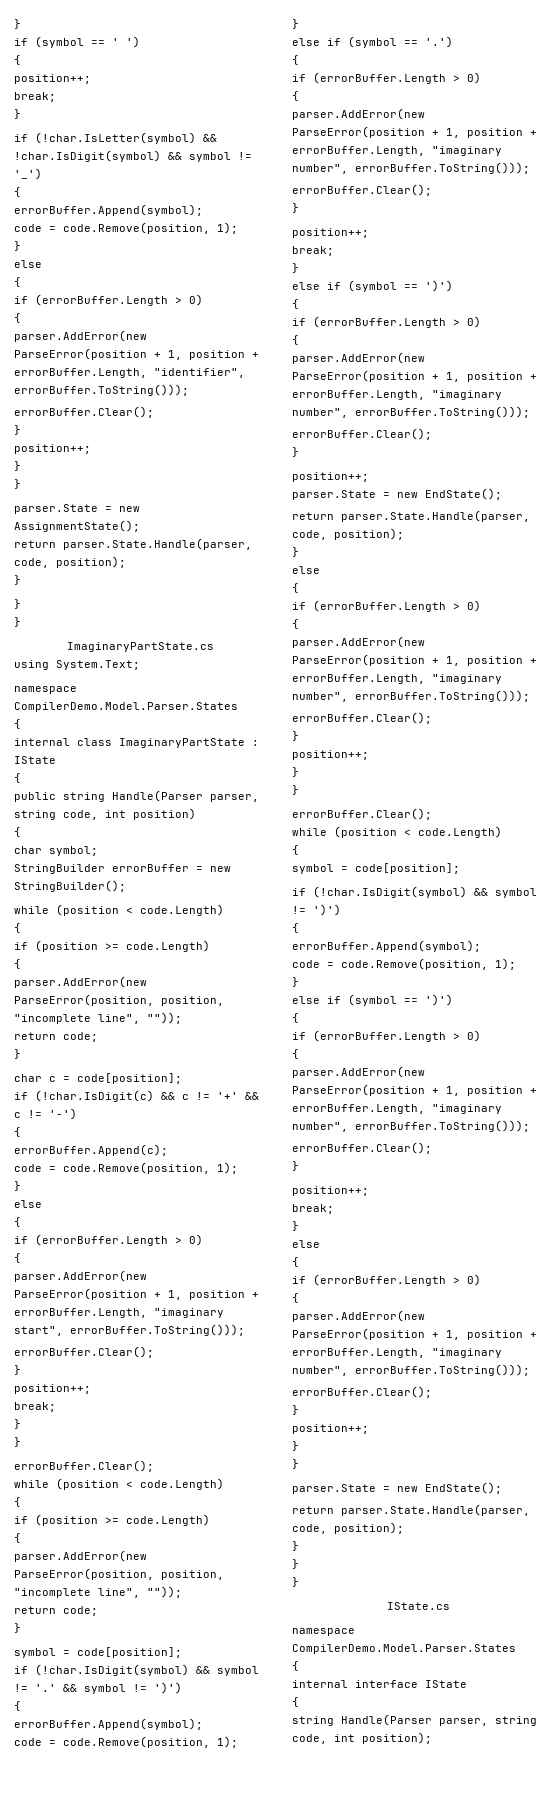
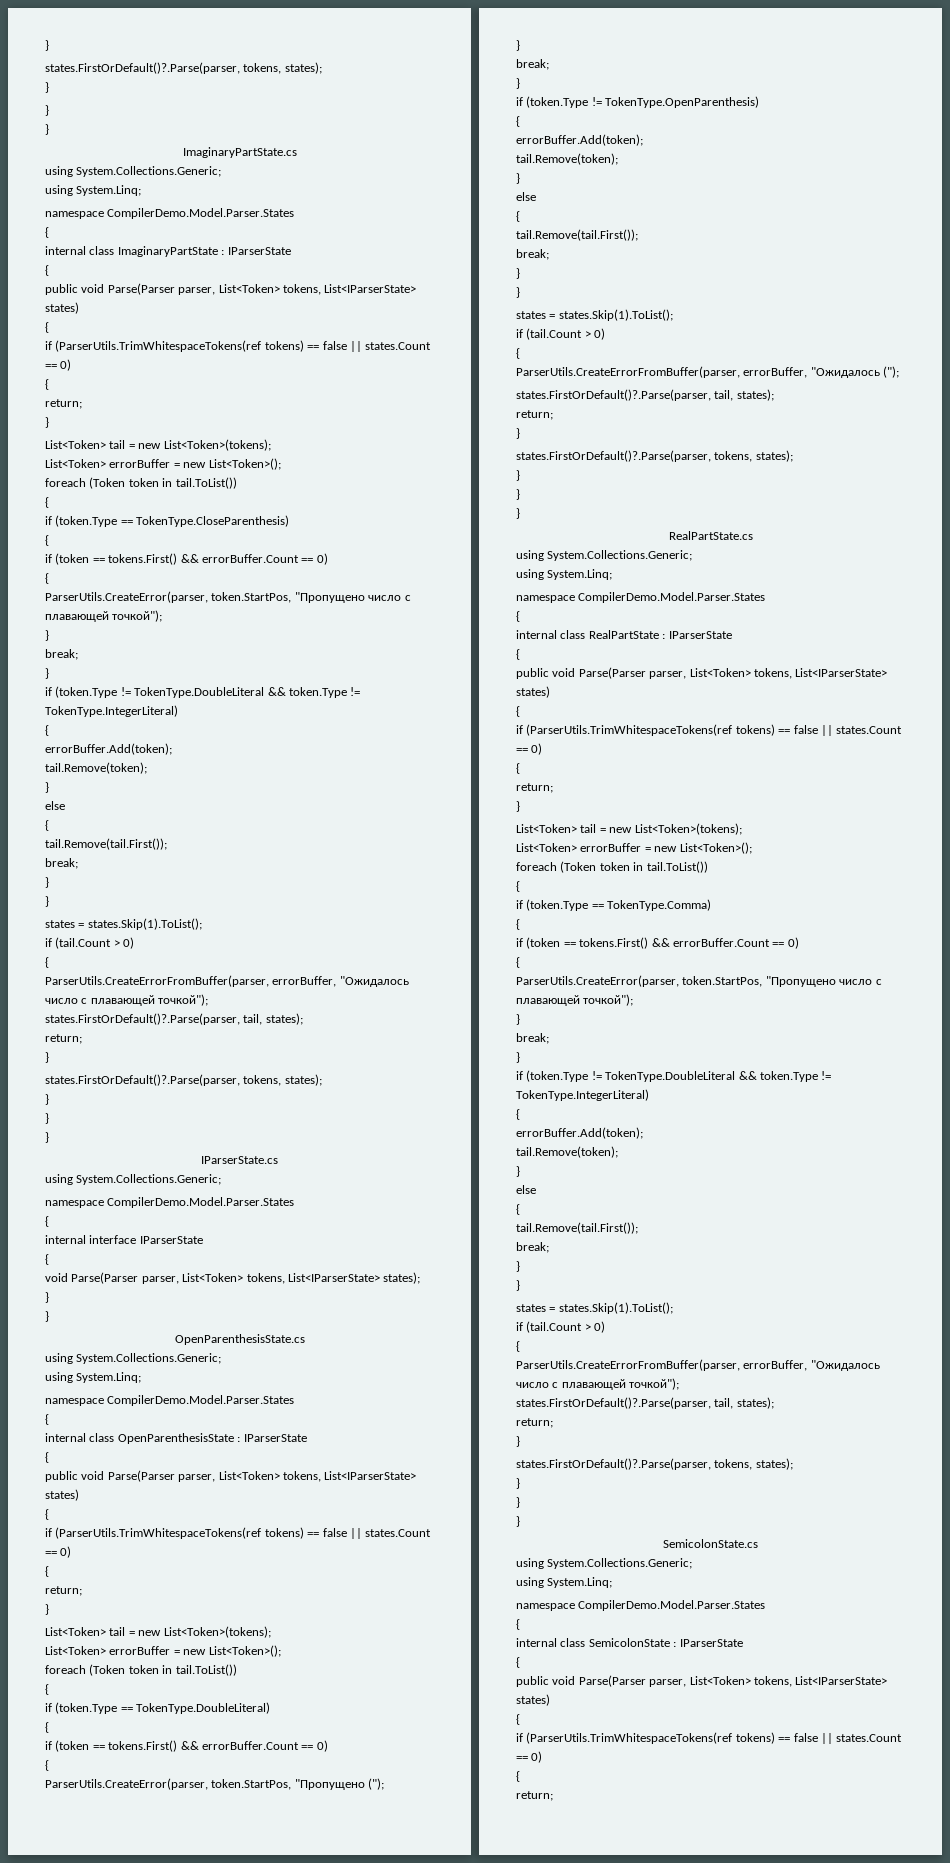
[14,19,21,29] [14,36,140,48] [14,55,21,65] [14,74,91,84] [14,92,56,102] [14,109,21,119] [14,132,217,144] [14,150,252,162] [14,168,42,180] [14,187,21,197] [14,204,203,216] [14,222,238,234] [14,241,21,251] [14,260,42,268] [14,277,21,287] [14,294,203,306] [14,313,21,323] [14,330,147,342] [14,348,259,360] [14,368,245,378] [14,384,189,396] [14,406,154,418] [14,425,21,435] [14,444,91,454] [14,461,21,471] [14,479,21,489] [14,504,140,514] [14,520,140,532] [14,538,252,550] [14,556,126,568] } // if (symbol == ' ') // { // position++; // break; // } // if (!char.IsLetter(symbol) && !char.IsDigit(symbol) && symbol != '_') // { // errorBuffer.Append(symbol); // code = code.Remove(position, 1); // } // else // { // if (errorBuffer.Length > 0) // { // parser.AddError(new ParseError(position + 1, position + errorBuffer.Length, "identifier", errorBuffer.ToString())); // errorBuffer.Clear(); // } // position++; // } // } // parser.State = new AssignmentState(); // return parser.State.Handle(parser, code, position); -> [45,40,49,51] [45,62,322,74] } // states.FirstOrDefault()?.Parse(parser, tokens, states);
[56,660,140,670] System.Text; -> [76,166,222,177] [45,185,142,196] System.Collections.Generic; // using System.Linq;
[14,756,56,764] [14,773,21,783] [14,790,259,802] [14,808,196,820] [14,827,21,837] [14,846,98,856] [14,864,231,874] [14,880,126,892] [14,904,224,916] [14,923,21,933] [14,940,210,952] [14,959,21,969] [14,976,147,988] [14,994,224,1006] [14,1012,182,1024] [14,1032,98,1042] [14,1049,21,1059] [14,1073,182,1084] [14,1090,259,1102] [14,1108,77,1120] [14,1127,21,1137] [14,1144,168,1156] [14,1162,238,1174] [14,1181,21,1191] [14,1200,42,1208] [14,1217,21,1227] [14,1234,203,1246] [14,1253,21,1263] [14,1270,147,1282] [14,1288,259,1300] [14,1308,224,1318] [14,1324,245,1336] [14,1346,154,1358] [14,1365,21,1375] [14,1384,91,1394] [14,1402,56,1412] [14,1419,21,1429] [14,1437,21,1447] [14,1460,154,1472] [14,1478,224,1490] [14,1497,21,1507] [14,1514,210,1526] [14,1533,21,1543] [14,1550,147,1562] [14,1568,224,1580] [14,1586,182,1598] [14,1606,98,1616] [14,1623,21,1633] [14,1647,182,1658] [14,1664,259,1676] [14,1682,182,1694] [14,1701,21,1711] [14,1718,203,1730] [14,1736,238,1748] [292,19,299,29] [292,36,453,48] [292,55,299,65] [292,72,481,84] [292,91,299,101] [292,108,425,120] [292,126,537,138] [292,146,502,156] [292,162,530,174] [292,184,432,196] [292,203,299,213] [292,228,369,238] [292,246,334,256] [292,263,299,273] [292,280,453,292] [292,299,299,309] [292,316,481,328] [292,335,299,345] [292,352,425,364] [292,370,537,382] [292,390,502,400] [292,406,530,418] [292,428,432,440] [292,447,299,457] [292,472,369,482] [292,488,502,500] [292,510,530,522] [292,528,404,540] [292,547,299,557] [292,566,320,574] [292,583,299,593] [292,600,481,612] [292,619,299,629] [292,636,425,648] [292,654,537,666] [292,674,502,684] [292,690,530,702] [292,712,432,724] [292,731,299,741] [292,750,369,760] [292,767,299,777] [292,785,299,795] [292,808,432,820] [292,826,502,838] [292,845,299,855] [292,863,460,874] [292,886,537,898] [292,904,341,916] [292,923,299,933] [292,940,481,952] [292,958,516,970] [292,977,299,987] [292,994,453,1006] [292,1013,299,1023] [292,1030,481,1042] [292,1049,299,1059] [292,1066,425,1078] [292,1084,537,1096] [292,1104,502,1114] [292,1120,530,1132] [292,1142,432,1154] [292,1161,299,1171] [292,1186,369,1196] [292,1204,334,1214] [292,1221,299,1231] [292,1240,320,1248] [292,1257,299,1267] [292,1274,481,1286] [292,1293,299,1303] [292,1310,425,1322] [292,1328,537,1340] [292,1348,502,1358] [292,1364,530,1376] [292,1386,432,1398] [292,1405,299,1415] [292,1424,369,1434] [292,1441,299,1451] [292,1459,299,1469] [292,1482,502,1494] [292,1504,530,1516] [292,1522,404,1534] [292,1541,299,1551] [292,1559,299,1569] [292,1577,299,1587] [386,1602,450,1610] IState // { // public string Handle(Parser parser, string code, int position) // { // char symbol; // StringBuilder errorBuffer = new StringBuilder(); // while (position < code.Length) // { // if (position >= code.Length) // { // parser.AddError(new ParseError(position, position, "incomplete line", "")); // return code; // } // char c = code[position]; // if (!char.IsDigit(c) && c != '+' && c != '-') // { // errorBuffer.Append(c); // code = code.Remove(position, 1); // } // else // { // if (errorBuffer.Length > 0) // { // parser.AddError(new ParseError(position + 1, position + errorBuffer.Length, "imaginary start", errorBuffer.ToString())); // errorBuffer.Clear(); // } // position++; // break; // } // } // errorBuffer.Clear(); // while (position < code.Length) // { // if (position >= code.Length) // { // parser.AddError(new ParseError(position, position, "incomplete line", "")); // return code; // } // symbol = code[position]; // if (!char.IsDigit(symbol) && symbol != '.' && symbol != ')') // { // errorBuffer.Append(symbol); // code = code.Remove(position, 1); // } // else if (symbol == '.') // { // if (errorBuffer.Length > 0) // { // parser.AddError(new ParseError(position + 1, position + errorBuffer.Length, "imaginary number", errorBuffer.ToString())); // errorBuffer.Clear(); // } // position++; // break; // } // else if (symbol == ')') // { // if (errorBuffer.Length > 0) // { // parser.AddError(new ParseError(position + 1, position + errorBuffer.Length, "imaginary number", errorBuffer.ToString())); // errorBuffer.Clear(); // } // position++; // parser.State = new EndState(); // return parser.State.Handle(parser, code, position); // } // else // { // if (errorBuffer.Length > 0) // { // parser.AddError(new ParseError(position + 1, position + errorBuffer.Length, "imaginary number", errorBuffer.ToString())); // errorBuffer.Clear(); // } // position++; // } // } // errorBuffer.Clear(); // while (position < code.Length) // { // symbol = code[position]; // if (!char.IsDigit(symbol) && symbol != ')') // { // errorBuffer.Append(symbol); // code = code.Remove(position, 1); // } // else if (symbol == ')') // { // if (errorBuffer.Length > 0) // { // parser.AddError(new ParseError(position + 1, position + errorBuffer.Length, "imaginary number", errorBuffer.ToString())); // errorBuffer.Clear(); // } // position++; // break; // } // else // { // if (errorBuffer.Length > 0) // { // parser.AddError(new ParseError(position + 1, position + errorBuffer.Length, "imaginary number", errorBuffer.ToString())); // errorBuffer.Clear(); // } // position++; // } // } // parser.State = new EndState(); // return parser.State.Handle(parser, code, position); // } // } // } // IState.cs -> [227,247,291,255] [45,265,49,276] [45,283,417,295] [45,302,79,314] [45,322,49,333] [45,340,432,352] [45,359,72,371] [45,379,49,390] [45,399,82,409] [45,417,49,428] [45,439,271,451] [45,458,281,470] [45,477,237,489] [45,497,49,508] [45,515,290,527] [45,535,49,546] [45,553,328,565] [45,573,49,584] [45,591,411,603] [45,610,163,622] [45,630,49,641] [45,649,78,660] [45,668,49,679] [45,686,361,698] [45,705,178,717] [45,725,49,736] [45,743,172,755] [45,762,147,774] [45,782,49,793] [45,801,65,810] [45,820,49,831] [45,838,167,850] [45,858,78,869] [45,877,49,888] [45,896,49,907] [45,918,202,930] [45,937,135,949] [45,957,49,968] [45,975,409,987] [45,994,209,1006] [45,1013,303,1025] [45,1034,82,1044] [45,1052,49,1063] [45,1074,322,1086] [45,1094,49,1105] [45,1113,49,1124] [45,1132,49,1143] [201,1156,278,1164] [45,1174,222,1185] IParserState // { // public void Parse(Parser parser, List<Token> tokens, List<IParserState> states) // { // if (ParserUtils.TrimWhitespaceTokens(ref tokens) == false || states.Count == 0) // { // return; // } // List<Token> tail = new List<Token>(tokens); // List<Token> errorBuffer = new List<Token>(); // foreach (Token token in tail.ToList()) // { // if (token.Type == TokenType.CloseParenthesis) // { // if (token == tokens.First() && errorBuffer.Count == 0) // { // ParserUtils.CreateError(parser, token.StartPos, "Пропущено число с плавающей точкой"); // } // break; // } // if (token.Type != TokenType.DoubleLiteral && token.Type != TokenType.IntegerLiteral) // { // errorBuffer.Add(token); // tail.Remove(token); // } // else // { // tail.Remove(tail.First()); // break; // } // } // states = states.Skip(1).ToList(); // if (tail.Count > 0) // { // ParserUtils.CreateErrorFromBuffer(parser, errorBuffer, "Ожидалось число с плавающей точкой"); // states.FirstOrDefault()?.Parse(parser, tail, states); // return; // } // states.FirstOrDefault()?.Parse(parser, tokens, states); // } // } // } // IParserState.cs // using System.Collections.Generic;
[425,1680,467,1688] [292,1697,299,1707] [292,1714,537,1726] [292,1732,432,1744] IState // { // string Handle(Parser parser, string code, int position); -> [139,1236,203,1244] [45,1254,49,1265] [45,1272,421,1284] [45,1292,49,1303] [45,1311,49,1322] [174,1334,305,1345] [45,1353,222,1364] [45,1372,142,1383] [45,1395,295,1406] [45,1414,49,1425] [45,1433,307,1444] [45,1452,49,1463] [45,1470,417,1482] [45,1489,79,1501] [45,1509,49,1520] [45,1527,432,1539] [45,1546,72,1558] [45,1566,49,1577] [45,1586,82,1596] [45,1604,49,1615] [45,1626,271,1638] [45,1645,281,1657] [45,1664,237,1676] [45,1684,49,1695] [45,1702,271,1714] [45,1722,49,1733] [45,1740,328,1752] [45,1760,49,1771] [45,1778,385,1790] [516,40,520,51] [516,59,549,70] [516,78,520,89] [516,96,760,108] [516,116,520,127] [516,134,643,146] [516,153,618,165] [516,173,520,184] [516,192,536,201] [516,211,520,222] [516,229,638,241] [516,249,549,260] [516,268,520,279] [516,287,520,298] [516,309,673,321] [516,328,606,340] [516,348,520,359] [516,366,900,378] [516,389,774,401] [516,410,553,420] [516,428,520,439] [516,450,793,462] [516,470,520,481] [516,489,520,500] [516,508,520,519] [668,531,753,540] [516,550,693,561] [516,569,613,580] [516,592,766,603] [516,611,520,622] [516,630,732,639] [516,649,520,660] [516,667,888,679] [516,686,550,698] [516,706,520,717] [516,724,903,736] [516,743,543,755] [516,763,520,774] [516,783,553,793] [516,801,520,812] [516,823,742,835] [516,842,752,854] [516,861,708,873] [516,881,520,892] [516,899,712,911] [516,919,520,930] [516,937,799,949] [516,957,520,968] [516,975,882,987] [516,994,634,1006] [516,1014,520,1025] [516,1033,549,1044] [516,1052,520,1063] [516,1070,832,1082] [516,1089,649,1101] [516,1109,520,1120] [516,1127,643,1139] [516,1146,618,1158] [516,1166,520,1177] [516,1185,536,1194] [516,1204,520,1215] [516,1222,638,1234] [516,1242,549,1253] [516,1261,520,1272] [516,1280,520,1291] [516,1302,673,1314] [516,1321,606,1333] [516,1341,520,1352] [516,1359,880,1371] [516,1378,680,1390] [516,1397,774,1409] [516,1418,553,1428] [516,1436,520,1447] [516,1458,793,1470] [516,1478,520,1489] [516,1497,520,1508] [516,1516,520,1527] [663,1539,758,1548] [516,1558,693,1569] [516,1577,613,1588] [516,1600,766,1611] [516,1619,520,1630] [516,1638,743,1647] [516,1657,520,1668] [516,1675,888,1687] [516,1694,550,1706] [516,1714,520,1725] [516,1732,903,1744] [516,1751,543,1763] [516,1771,520,1782] [516,1791,553,1801] IParserState // { // void Parse(Parser parser, List<Token> tokens, List<IParserState> states); // } // } // OpenParenthesisState.cs // using System.Collections.Generic; // using System.Linq; // namespace CompilerDemo.Model.Parser.States // { // internal class OpenParenthesisState : IParserState // { // public void Parse(Parser parser, List<Token> tokens, List<IParserState> states) // { // if (ParserUtils.TrimWhitespaceTokens(ref tokens) == false || states.Count == 0) // { // return; // } // List<Token> tail = new List<Token>(tokens); // List<Token> errorBuffer = new List<Token>(); // foreach (Token token in tail.ToList()) // { // if (token.Type == TokenType.DoubleLiteral) // { // if (token == tokens.First() && errorBuffer.Count == 0) // { // ParserUtils.CreateError(parser, token.StartPos, "Пропущено ("); // } // break; // } // if (token.Type != TokenType.OpenParenthesis) // { // errorBuffer.Add(token); // tail.Remove(token); // } // else // { // tail.Remove(tail.First()); // break; // } // } // states = states.Skip(1).ToList(); // if (tail.Count > 0) // { // ParserUtils.CreateErrorFromBuffer(parser, errorBuffer, "Ожидалось ("); // states.FirstOrDefault()?.Parse(parser, tail, states); // return; // } // states.FirstOrDefault()?.Parse(parser, tokens, states); // } // } // } // RealPartState.cs // using System.Collections.Generic; // using System.Linq; // namespace CompilerDemo.Model.Parser.States // { // internal class RealPartState : IParserState // { // public void Parse(Parser parser, List<Token> tokens, List<IParserState> states) // { // if (ParserUtils.TrimWhitespaceTokens(ref tokens) == false || states.Count == 0) // { // return; // } // List<Token> tail = new List<Token>(tokens); // List<Token> errorBuffer = new List<Token>(); // foreach (Token token in tail.ToList()) // { // if (token.Type == TokenType.Comma) // { // if (token == tokens.First() && errorBuffer.Count == 0) // { // ParserUtils.CreateError(parser, token.StartPos, "Пропущено число с плавающей точкой"); // } // break; // } // if (token.Type != TokenType.DoubleLiteral && token.Type != TokenType.IntegerLiteral) // { // errorBuffer.Add(token); // tail.Remove(token); // } // else // { // tail.Remove(tail.First()); // break; // } // } // states = states.Skip(1).ToList(); // if (tail.Count > 0) // { // ParserUtils.CreateErrorFromBuffer(parser, errorBuffer, "Ожидалось число с плавающей точкой"); // states.FirstOrDefault()?.Parse(parser, tail, states); // return; // } // states.FirstOrDefault()?.Parse(parser, tokens, states); // } // } // } // SemicolonState.cs // using System.Collections.Generic; // using System.Linq; // namespace CompilerDemo.Model.Parser.States // { // internal class SemicolonState : IParserState // { // public void Parse(Parser parser, List<Token> tokens, List<IParserState> states) // { // if (ParserUtils.TrimWhitespaceTokens(ref tokens) == false || states.Count == 0) // { // return;

